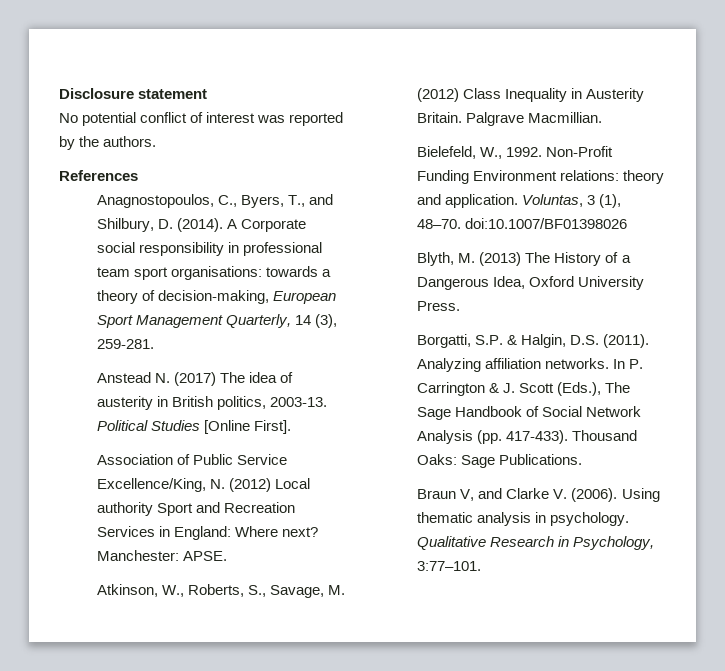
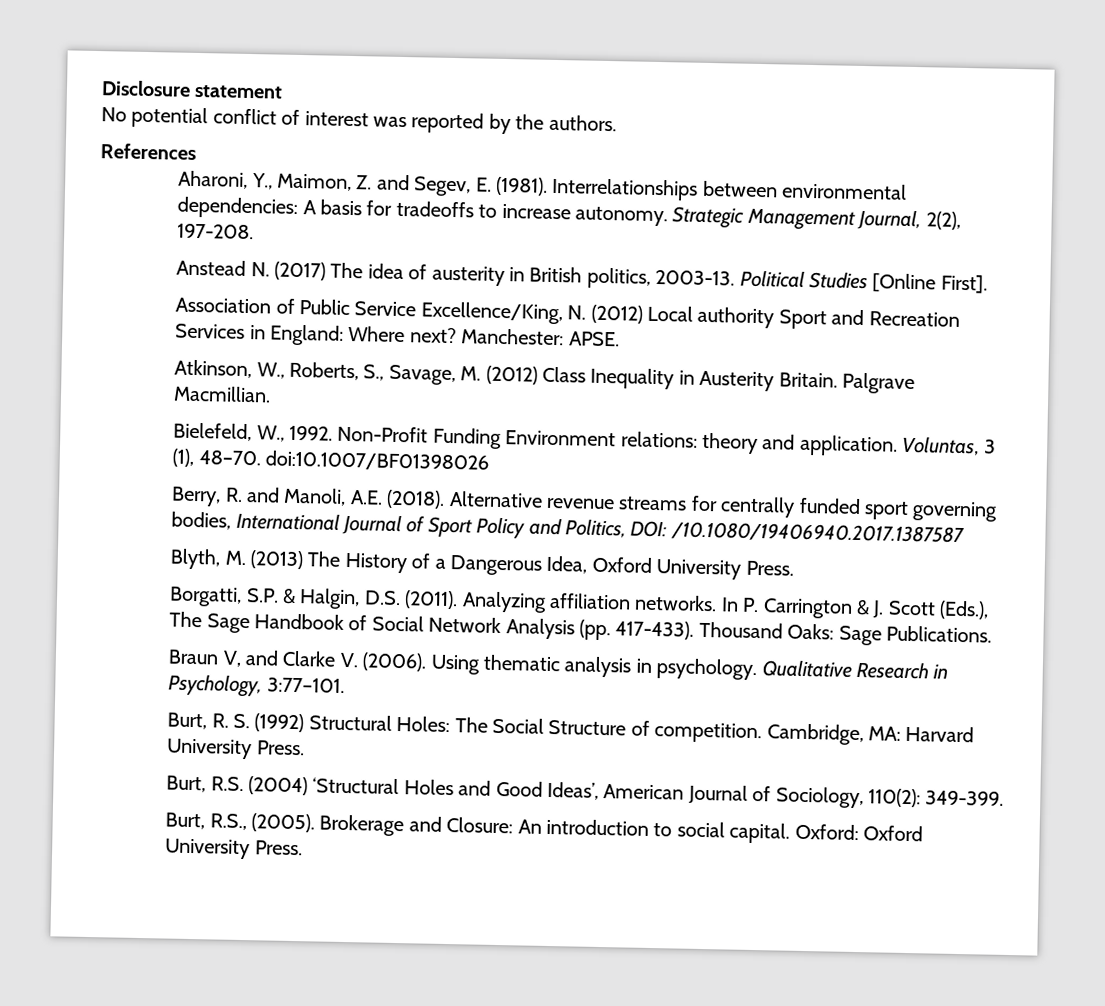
[97,194,334,208] [97,218,307,232] [97,242,323,256] [97,266,332,280] [97,290,337,304] [97,314,338,328] [97,339,155,349] Anagnostopoulos, C., Byers, T., and Shilbury, D. (2014). A Corporate social responsibility in professional team sport organisations: towards a theory of decision-making, European Sport Management Quarterly, 14 (3), 259-281. -> [178,170,908,201] [177,196,961,231] [177,223,255,240] Aharoni, Y., Maimon, Z. and Segev, E. (1981). Interrelationships between environmental dependencies: A basis for tradeoffs to increase autonomy. Strategic Management Journal, 2(2), 197-208.
(628, 223) none -> [171,486,999,522] [171,511,965,545] // Berry, R. and Manoli, A.E. (2018). Alternative revenue streams for centrally funded sport governing bodies, International Journal of Sport Policy and Politics, DOI: /10.1080/19406940.2017.1387587
(482, 566) none -> [167,712,975,746] [166,738,305,760] [166,775,1005,809] [165,812,924,844] [164,838,303,860] // Burt, R. S. (1992) Structural Holes: The Social Structure of competition. Cambridge, MA: Harvard University Press. // Burt, R.S. (2004) ‘Structural Holes and Good Ideas’, American Journal of Sociology, 110(2): 349-399. // Burt, R.S., (2005). Brokerage and Closure: An introduction to social capital. Oxford: Oxford University Press.

